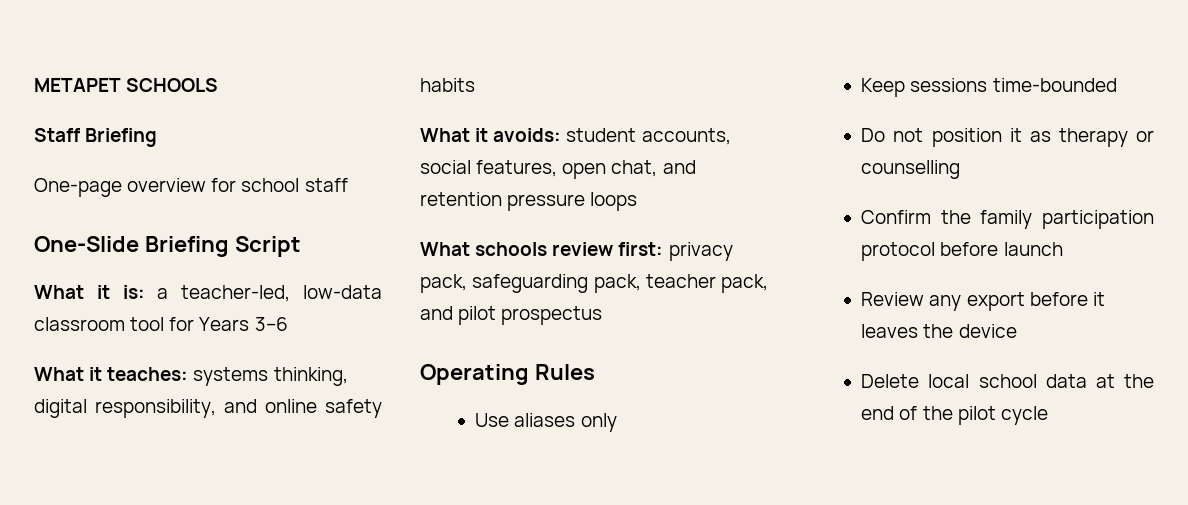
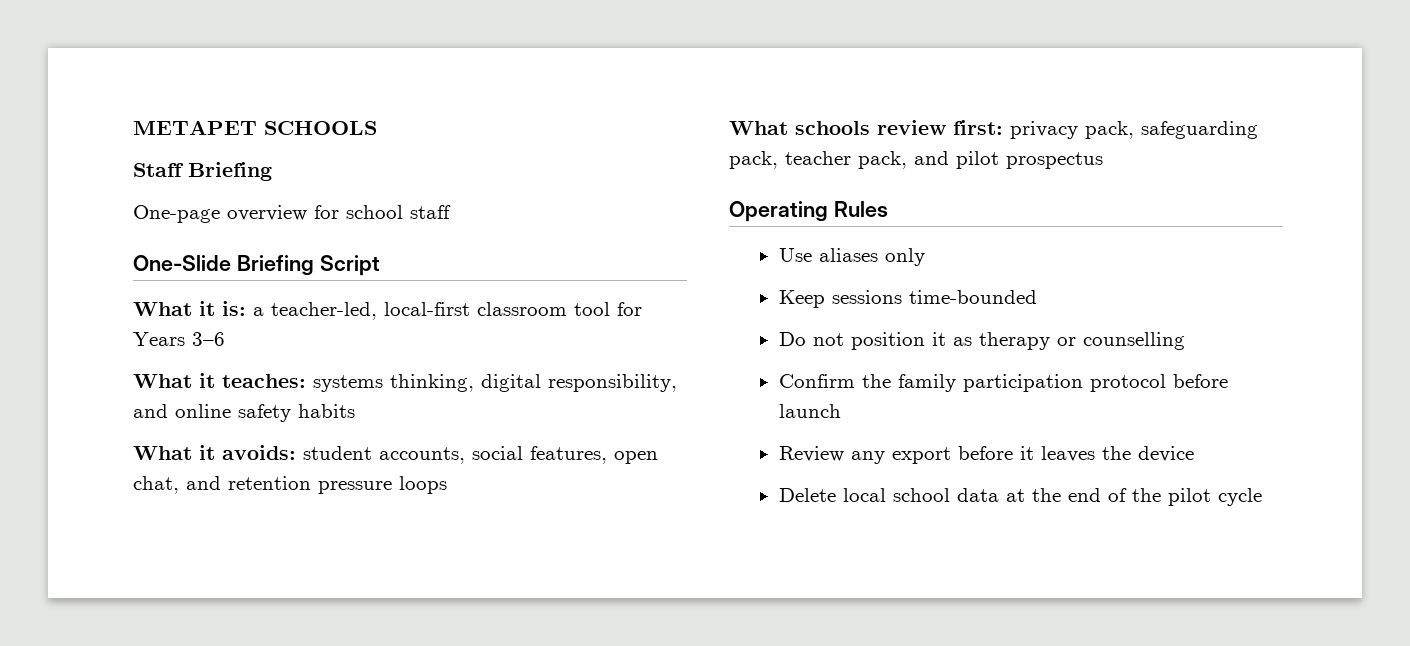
[303,285,383,299] low-data -> [384,302,470,316] local-first

